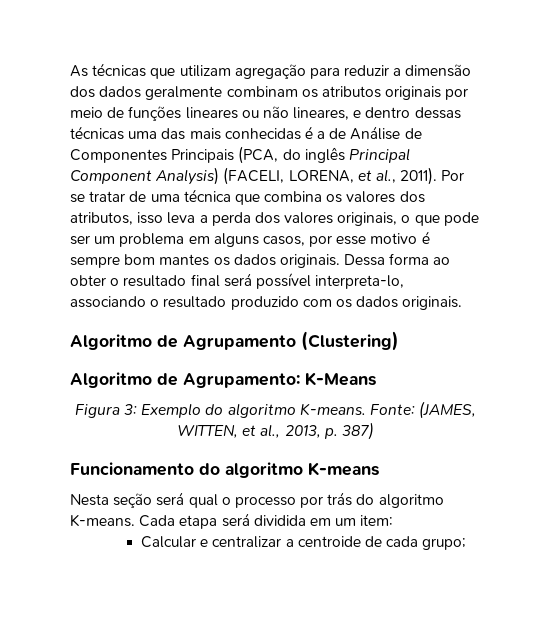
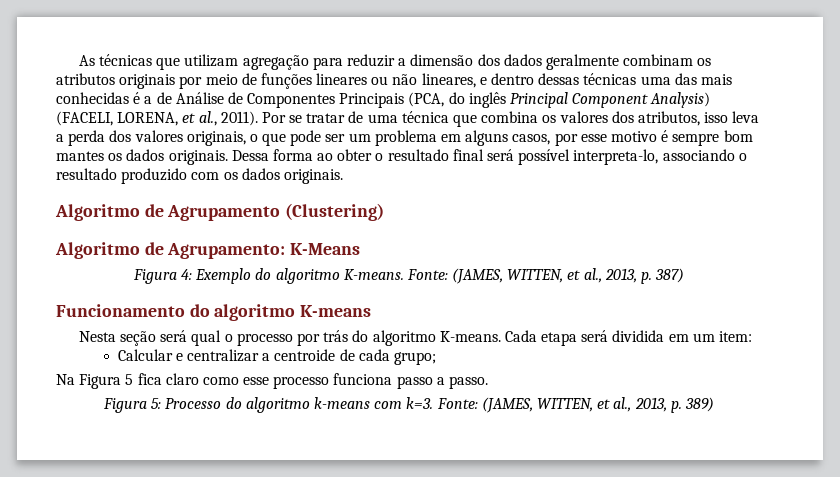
[124,404,138,415] 3: -> [180,269,192,280] 4:
(467, 544) none -> [56,373,489,389] [103,397,714,413] // Na Figura 5 fica claro como esse processo funciona passo a passo. // Figura 5: Processo do algoritmo k-means com k=3. Fonte: (JAMES, WITTEN, et al., 2013, p. 389)

